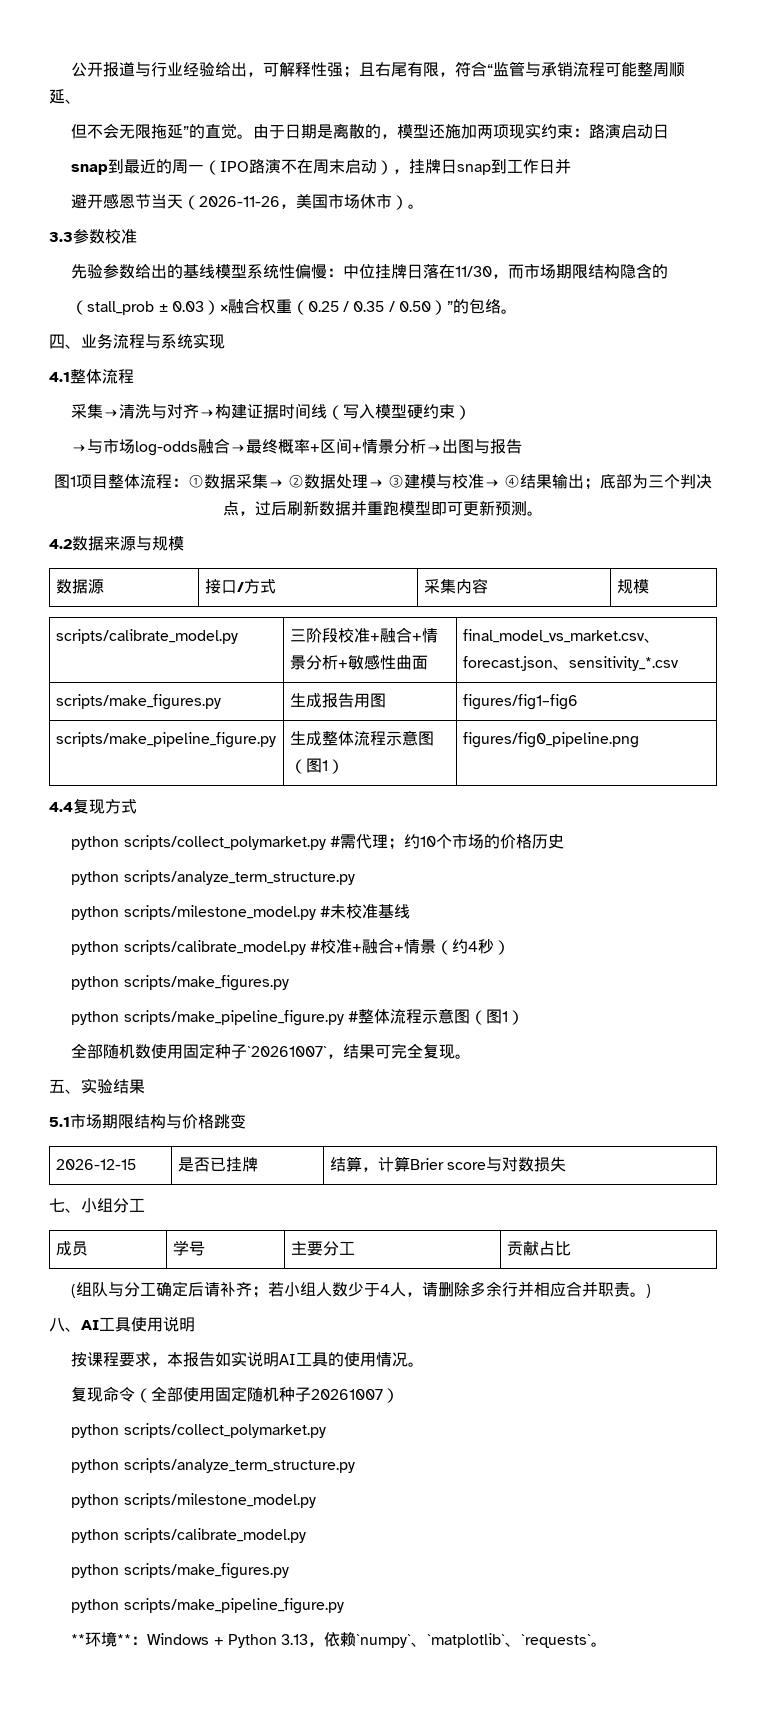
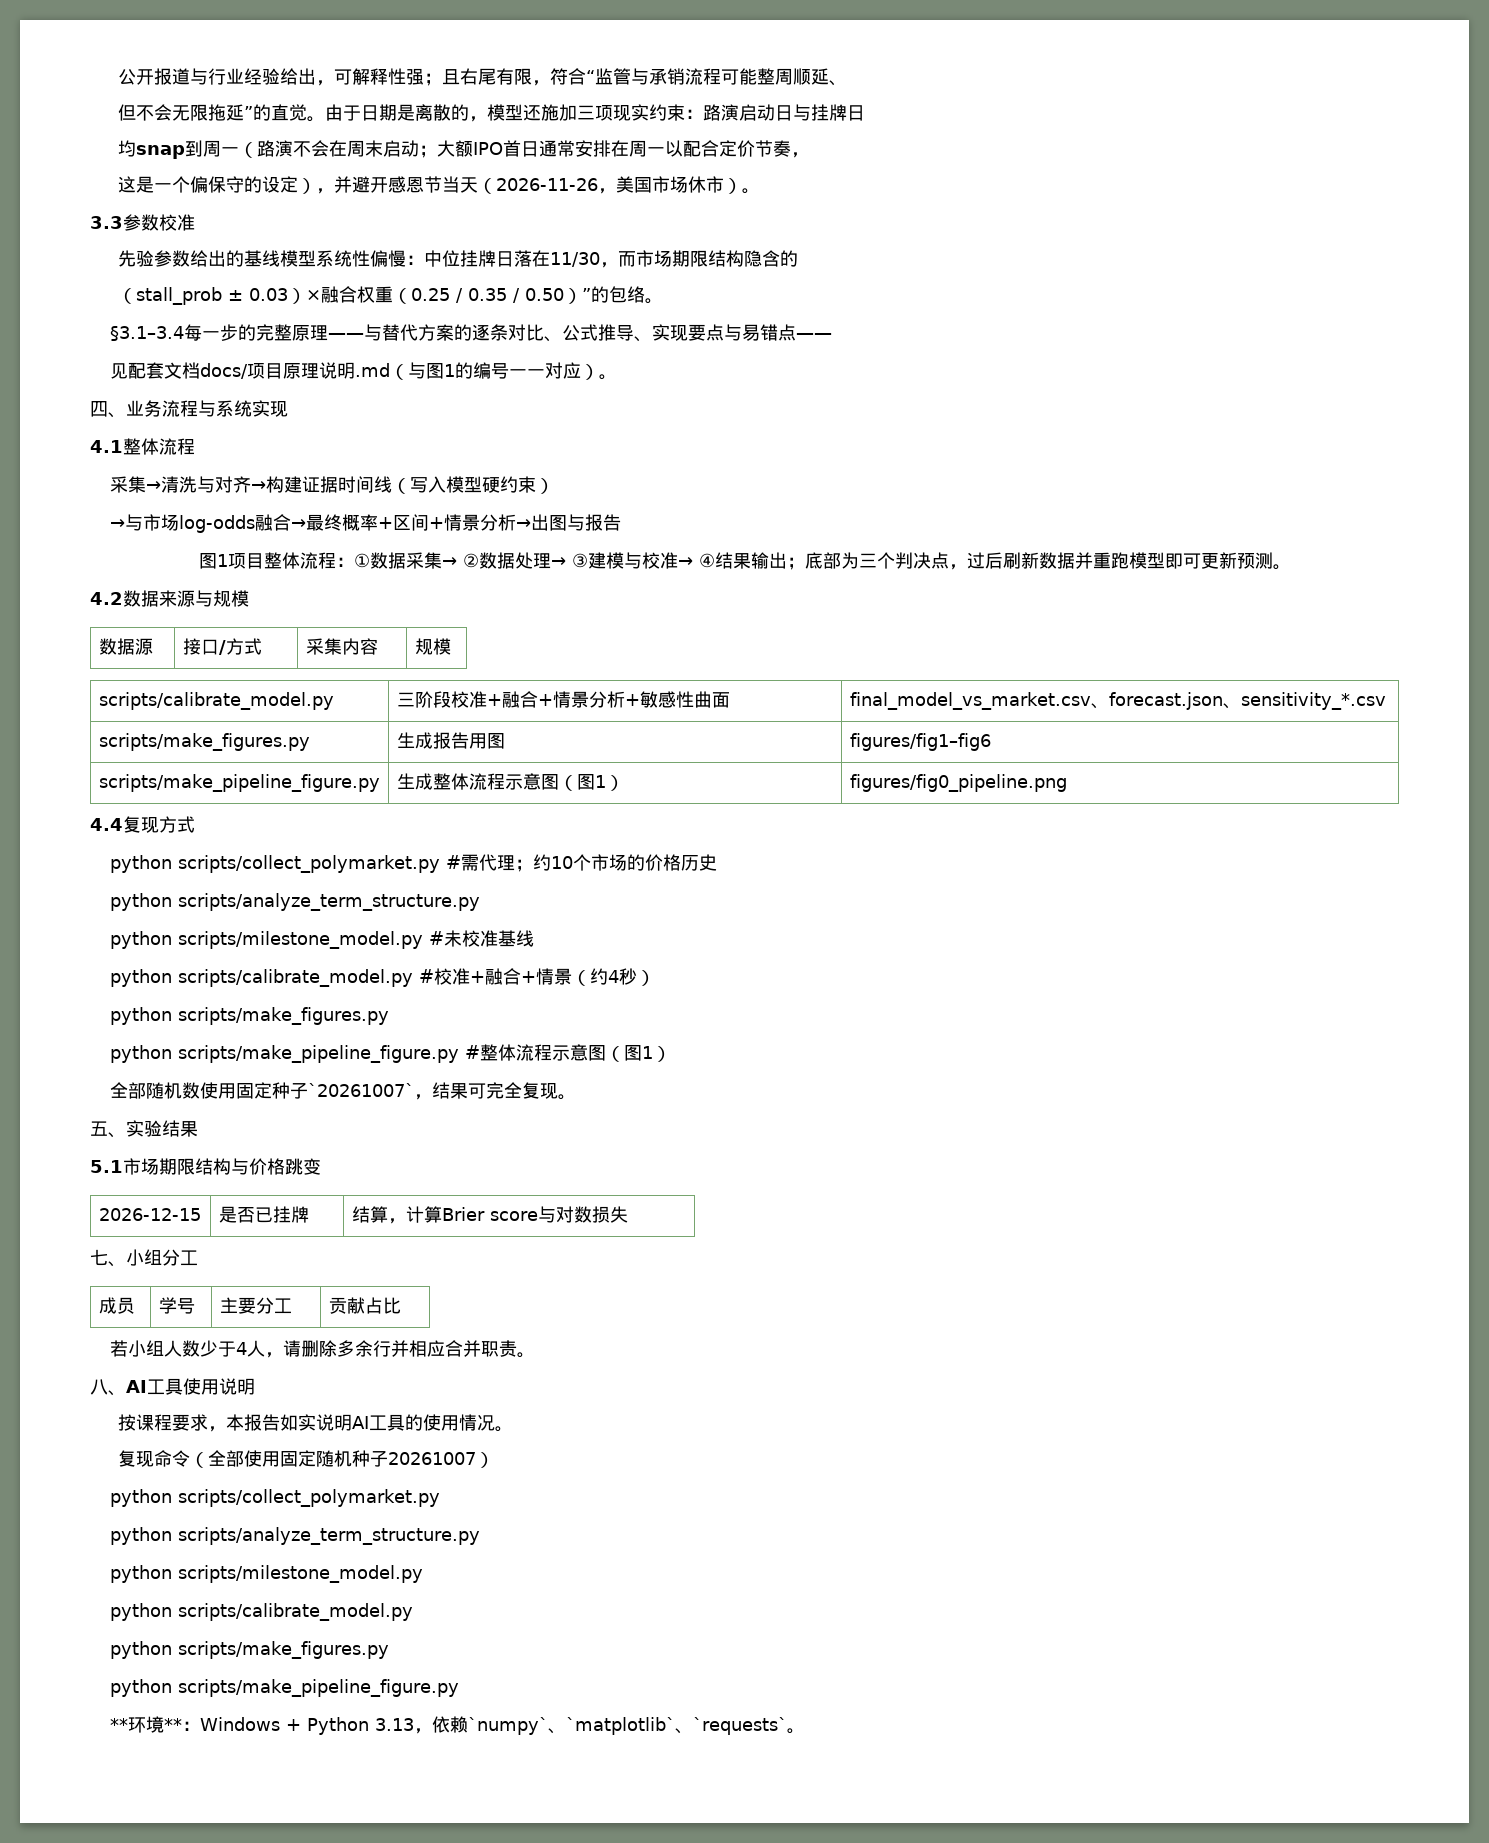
[477,124,494,139] 两 -> [577,105,596,120] 三
[71,158,572,175] // snap到最近的周一（IPO路演不在周末启动），挂牌日snap到工作日并 // -> [793,104,866,121] [118,140,810,159] [118,176,353,194] 与挂牌日 // 均snap到周一（路演不会在周末启动；大额IPO首日通常安排在周一以配合定价节奏， // 这是一个偏保守的设定），并
(518, 311) none -> [110,324,833,342] [110,362,618,380] // §3.1–3.4每一步的完整原理——与替代方案的逐条对比、公式推导、实现要点与易错点—— // 见配套文档docs/项目原理说明.md（与图1的编号一一对应）。
[71,1281,269,1298] (组队与分工确定后请补齐； -> (401, 1305) none
[646,1284,652,1298] ) -> (536, 1355) none

